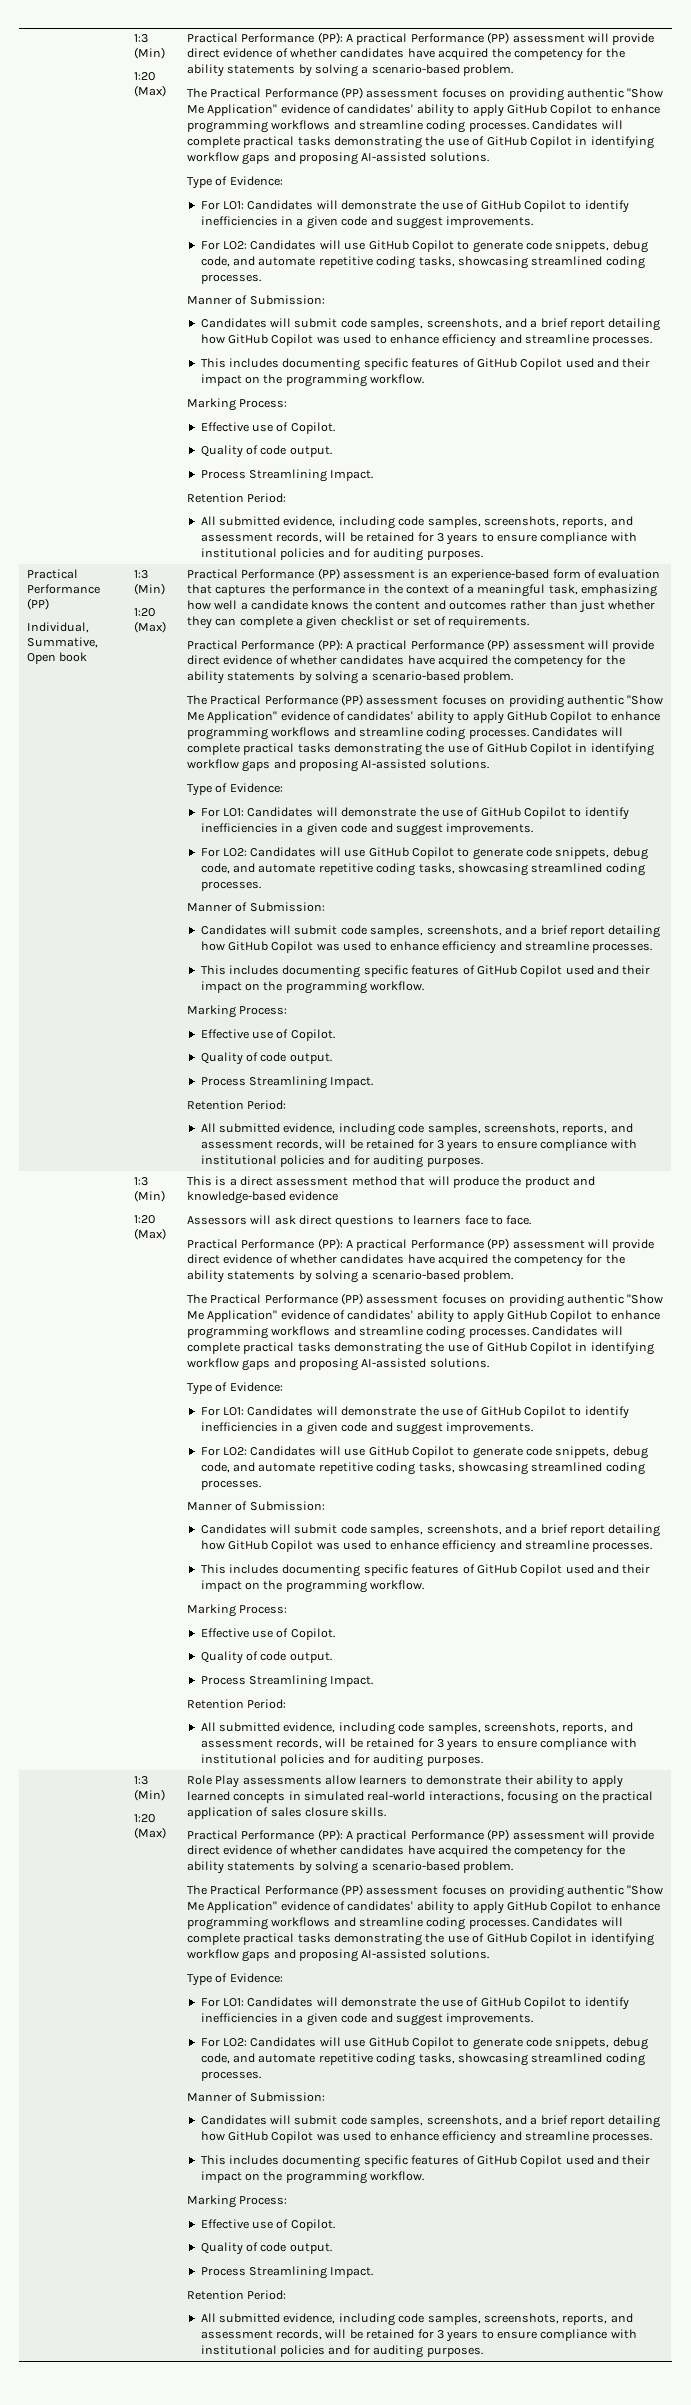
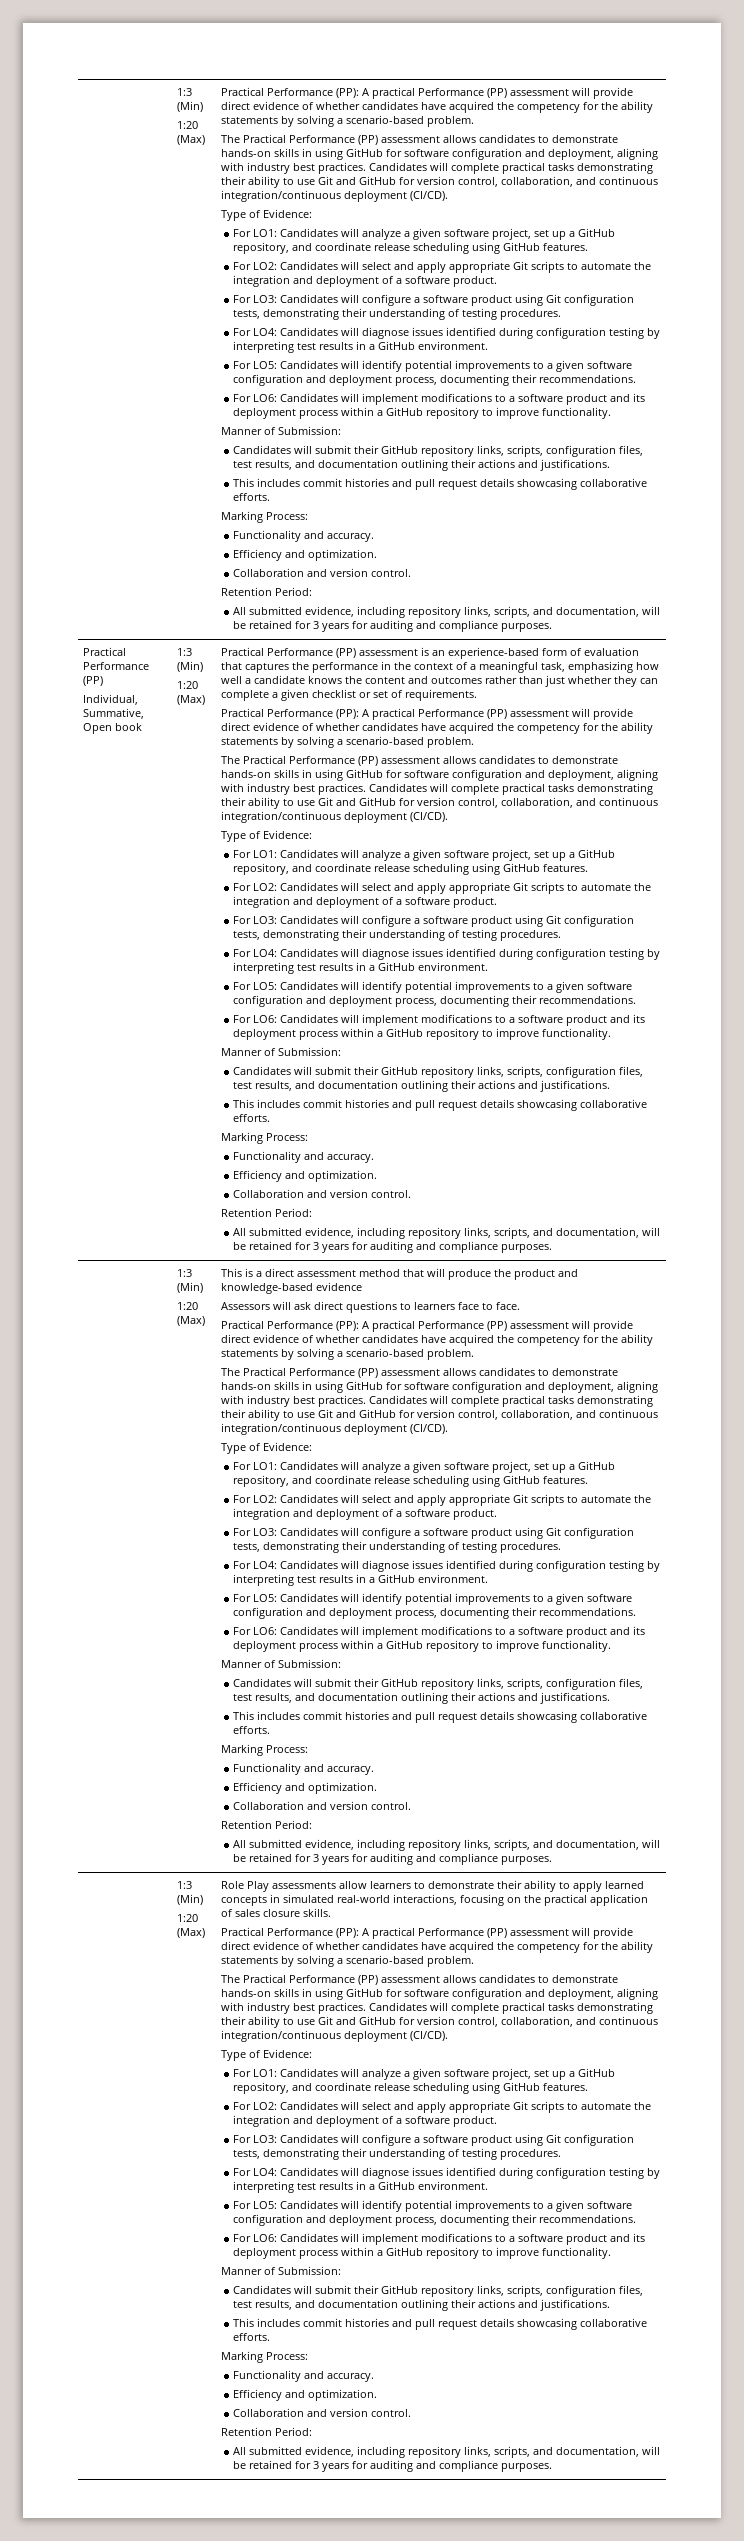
[441,88,664,101] [186,104,661,117] [186,120,623,133] [186,136,654,149] [186,152,489,165] [186,176,283,189] [200,200,629,213] [200,216,534,229] [200,240,648,253] [200,256,645,269] [200,274,261,284] [186,295,325,305] [200,318,661,331] [200,334,653,347] [200,358,651,371] [200,374,425,387] [186,398,288,411] [200,422,335,434] [200,445,332,458] [200,469,374,482] [186,493,287,503] [200,516,633,529] [200,532,637,545] [200,548,424,561] focuses on providing authentic "Show Me Application" evidence of candidates' ability to apply GitHub Copilot to enhance programming workflows and streamline coding processes. Candidates will complete practical tasks demonstrating the use of GitHub Copilot in identifying workflow gaps and proposing AI-assisted solutions. // Type of Evidence: // For LO1: Candidates will demonstrate the use of GitHub Copilot to identify inefficiencies in a given code and suggest improvements. // For LO2: Candidates will use GitHub Copilot to generate code snippets, debug code, and automate repetitive coding tasks, showcasing streamlined coding processes. // Manner of Submission: // Candidates will submit code samples, screenshots, and a brief report detailing how GitHub Copilot was used to enhance efficiency and streamline processes. // This includes documenting specific features of GitHub Copilot used and their impact on the programming workflow. // Marking Process: // Effective use of Copilot. // Quality of code output. // Process Streamlining Impact. // Retention Period: // All submitted evidence, including code samples, screenshots, reports, and assessment records, will be retained for 3 years to ensure compliance with institutional policies and for auditing -> [443,134,619,143] [221,148,659,160] [221,162,654,174] [221,176,659,188] [221,190,449,202] [221,209,313,221] [233,228,616,240] [233,242,589,254] [233,261,652,273] [233,275,498,287] [233,294,635,306] [233,308,562,320] [233,327,661,339] [233,341,489,353] [233,360,633,372] [233,374,637,386] [233,393,646,405] [233,407,612,419] [221,426,342,435] [233,445,644,457] [233,459,611,471] [233,478,648,490] [233,493,271,501] [221,511,309,523] [233,530,375,542] [233,549,378,561] [233,568,412,577] [221,587,313,596] [233,606,661,618] [233,620,499,632] allows candidates to demonstrate hands-on skills in using GitHub for software configuration and deployment, aligning with industry best practices. Candidates will complete practical tasks demonstrating their ability to use Git and GitHub for version control, collaboration, and continuous integration/continuous deployment (CI/CD). // Type of Evidence: // For LO1: Candidates will analyze a given software project, set up a GitHub repository, and coordinate release scheduling using GitHub features. // For LO2: Candidates will select and apply appropriate Git scripts to automate the integration and deployment of a software product. // For LO3: Candidates will configure a software product using Git configuration tests, demonstrating their understanding of testing procedures. // For LO4: Candidates will diagnose issues identified during configuration testing by interpreting test results in a GitHub environment. // For LO5: Candidates will identify potential improvements to a given software configuration and deployment process, documenting their recommendations. // For LO6: Candidates will implement modifications to a software product and its deployment process within a GitHub repository to improve functionality. // Manner of Submission: // Candidates will submit their GitHub repository links, scripts, configuration files, test results, and documentation outlining their actions and justifications. // This includes commit histories and pull request details showcasing collaborative efforts. // Marking Process: // Functionality and accuracy. // Efficiency and optimization. // Collaboration and version control. // Retention Period: // All submitted evidence, including repository links, scripts, and documentation, will be retained for 3 years for auditing and compliance
[441,695,664,708] [186,711,661,724] [186,727,623,740] [186,743,654,756] [186,759,489,772] [186,783,283,796] [200,807,629,820] [200,823,534,836] [200,847,648,860] [200,863,645,876] [200,881,261,891] [186,902,325,912] [200,925,661,938] [200,941,653,954] [200,965,651,978] [200,981,425,994] [186,1005,288,1018] [200,1029,335,1041] [200,1052,332,1065] [200,1076,374,1089] [186,1100,287,1110] [200,1123,633,1136] [200,1139,637,1152] [200,1155,424,1168] focuses on providing authentic "Show Me Application" evidence of candidates' ability to apply GitHub Copilot to enhance programming workflows and streamline coding processes. Candidates will complete practical tasks demonstrating the use of GitHub Copilot in identifying workflow gaps and proposing AI-assisted solutions. // Type of Evidence: // For LO1: Candidates will demonstrate the use of GitHub Copilot to identify inefficiencies in a given code and suggest improvements. // For LO2: Candidates will use GitHub Copilot to generate code snippets, debug code, and automate repetitive coding tasks, showcasing streamlined coding processes. // Manner of Submission: // Candidates will submit code samples, screenshots, and a brief report detailing how GitHub Copilot was used to enhance efficiency and streamline processes. // This includes documenting specific features of GitHub Copilot used and their impact on the programming workflow. // Marking Process: // Effective use of Copilot. // Quality of code output. // Process Streamlining Impact. // Retention Period: // All submitted evidence, including code samples, screenshots, reports, and assessment records, will be retained for 3 years to ensure compliance with institutional policies and for auditing -> [443,755,619,764] [221,769,659,781] [221,783,654,795] [221,797,659,809] [221,811,449,823] [221,830,313,842] [233,849,616,861] [233,863,589,875] [233,882,652,894] [233,896,498,908] [233,915,635,927] [233,929,562,941] [233,948,661,960] [233,962,489,974] [233,981,633,993] [233,995,637,1007] [233,1014,646,1026] [233,1028,612,1040] [221,1047,342,1056] [233,1066,644,1078] [233,1080,611,1092] [233,1099,648,1111] [233,1114,271,1122] [221,1132,309,1144] [233,1151,375,1163] [233,1170,378,1182] [233,1189,412,1198] [221,1208,313,1217] [233,1227,661,1239] [233,1241,499,1253] allows candidates to demonstrate hands-on skills in using GitHub for software configuration and deployment, aligning with industry best practices. Candidates will complete practical tasks demonstrating their ability to use Git and GitHub for version control, collaboration, and continuous integration/continuous deployment (CI/CD). // Type of Evidence: // For LO1: Candidates will analyze a given software project, set up a GitHub repository, and coordinate release scheduling using GitHub features. // For LO2: Candidates will select and apply appropriate Git scripts to automate the integration and deployment of a software product. // For LO3: Candidates will configure a software product using Git configuration tests, demonstrating their understanding of testing procedures. // For LO4: Candidates will diagnose issues identified during configuration testing by interpreting test results in a GitHub environment. // For LO5: Candidates will identify potential improvements to a given software configuration and deployment process, documenting their recommendations. // For LO6: Candidates will implement modifications to a software product and its deployment process within a GitHub repository to improve functionality. // Manner of Submission: // Candidates will submit their GitHub repository links, scripts, configuration files, test results, and documentation outlining their actions and justifications. // This includes commit histories and pull request details showcasing collaborative efforts. // Marking Process: // Functionality and accuracy. // Efficiency and optimization. // Collaboration and version control. // Retention Period: // All submitted evidence, including repository links, scripts, and documentation, will be retained for 3 years for auditing and compliance
[441,1294,664,1307] [186,1310,661,1323] [186,1326,623,1339] [186,1342,654,1355] [186,1358,489,1371] [186,1382,283,1395] [200,1406,629,1419] [200,1422,534,1435] [200,1446,648,1459] [200,1462,645,1475] [200,1480,261,1490] [186,1501,325,1511] [200,1524,661,1537] [200,1540,653,1553] [200,1564,651,1577] [200,1580,425,1593] [186,1604,288,1617] [200,1628,335,1640] [200,1651,332,1664] [200,1675,374,1688] [186,1699,287,1709] [200,1722,633,1735] [200,1738,637,1751] [200,1754,424,1767] focuses on providing authentic "Show Me Application" evidence of candidates' ability to apply GitHub Copilot to enhance programming workflows and streamline coding processes. Candidates will complete practical tasks demonstrating the use of GitHub Copilot in identifying workflow gaps and proposing AI-assisted solutions. // Type of Evidence: // For LO1: Candidates will demonstrate the use of GitHub Copilot to identify inefficiencies in a given code and suggest improvements. // For LO2: Candidates will use GitHub Copilot to generate code snippets, debug code, and automate repetitive coding tasks, showcasing streamlined coding processes. // Manner of Submission: // Candidates will submit code samples, screenshots, and a brief report detailing how GitHub Copilot was used to enhance efficiency and streamline processes. // This includes documenting specific features of GitHub Copilot used and their impact on the programming workflow. // Marking Process: // Effective use of Copilot. // Quality of code output. // Process Streamlining Impact. // Retention Period: // All submitted evidence, including code samples, screenshots, reports, and assessment records, will be retained for 3 years to ensure compliance with institutional policies and for auditing -> [443,1367,619,1376] [221,1381,659,1393] [221,1395,654,1407] [221,1409,659,1421] [221,1423,449,1435] [221,1442,313,1454] [233,1461,616,1473] [233,1475,589,1487] [233,1494,652,1506] [233,1508,498,1520] [233,1527,635,1539] [233,1541,562,1553] [233,1560,661,1572] [233,1574,489,1586] [233,1593,633,1605] [233,1607,637,1619] [233,1626,646,1638] [233,1640,612,1652] [221,1659,342,1668] [233,1678,644,1690] [233,1692,611,1704] [233,1711,648,1723] [233,1726,271,1734] [221,1744,309,1756] [233,1763,375,1775] [233,1782,378,1794] [233,1801,412,1810] [221,1820,313,1829] [233,1839,661,1851] [233,1853,499,1865] allows candidates to demonstrate hands-on skills in using GitHub for software configuration and deployment, aligning with industry best practices. Candidates will complete practical tasks demonstrating their ability to use Git and GitHub for version control, collaboration, and continuous integration/continuous deployment (CI/CD). // Type of Evidence: // For LO1: Candidates will analyze a given software project, set up a GitHub repository, and coordinate release scheduling using GitHub features. // For LO2: Candidates will select and apply appropriate Git scripts to automate the integration and deployment of a software product. // For LO3: Candidates will configure a software product using Git configuration tests, demonstrating their understanding of testing procedures. // For LO4: Candidates will diagnose issues identified during configuration testing by interpreting test results in a GitHub environment. // For LO5: Candidates will identify potential improvements to a given software configuration and deployment process, documenting their recommendations. // For LO6: Candidates will implement modifications to a software product and its deployment process within a GitHub repository to improve functionality. // Manner of Submission: // Candidates will submit their GitHub repository links, scripts, configuration files, test results, and documentation outlining their actions and justifications. // This includes commit histories and pull request details showcasing collaborative efforts. // Marking Process: // Functionality and accuracy. // Efficiency and optimization. // Collaboration and version control. // Retention Period: // All submitted evidence, including repository links, scripts, and documentation, will be retained for 3 years for auditing and compliance
[441,1885,664,1898] [186,1901,661,1914] [186,1917,623,1930] [186,1933,654,1946] [186,1949,489,1962] [186,1973,283,1986] [200,1997,629,2010] [200,2013,534,2026] [200,2037,648,2050] [200,2053,645,2066] [200,2071,261,2081] [186,2092,325,2102] [200,2115,661,2128] [200,2131,653,2144] [200,2155,651,2168] [200,2171,425,2184] [186,2195,288,2208] [200,2219,335,2231] [200,2242,332,2255] [200,2266,374,2279] [186,2290,287,2300] [200,2313,633,2326] [200,2329,637,2342] [200,2345,424,2358] focuses on providing authentic "Show Me Application" evidence of candidates' ability to apply GitHub Copilot to enhance programming workflows and streamline coding processes. Candidates will complete practical tasks demonstrating the use of GitHub Copilot in identifying workflow gaps and proposing AI-assisted solutions. // Type of Evidence: // For LO1: Candidates will demonstrate the use of GitHub Copilot to identify inefficiencies in a given code and suggest improvements. // For LO2: Candidates will use GitHub Copilot to generate code snippets, debug code, and automate repetitive coding tasks, showcasing streamlined coding processes. // Manner of Submission: // Candidates will submit code samples, screenshots, and a brief report detailing how GitHub Copilot was used to enhance efficiency and streamline processes. // This includes documenting specific features of GitHub Copilot used and their impact on the programming workflow. // Marking Process: // Effective use of Copilot. // Quality of code output. // Process Streamlining Impact. // Retention Period: // All submitted evidence, including code samples, screenshots, reports, and assessment records, will be retained for 3 years to ensure compliance with institutional policies and for auditing -> [443,1974,619,1983] [221,1988,659,2000] [221,2002,654,2014] [221,2016,659,2028] [221,2030,449,2042] [221,2049,313,2061] [233,2068,616,2080] [233,2082,589,2094] [233,2101,652,2113] [233,2115,498,2127] [233,2134,635,2146] [233,2148,562,2160] [233,2167,661,2179] [233,2181,489,2193] [233,2200,633,2212] [233,2214,637,2226] [233,2233,646,2245] [233,2247,612,2259] [221,2266,342,2275] [233,2285,644,2297] [233,2299,611,2311] [233,2318,648,2330] [233,2333,271,2341] [221,2351,309,2363] [233,2370,375,2382] [233,2389,378,2401] [233,2408,412,2417] [221,2427,313,2436] [233,2446,661,2458] [233,2460,499,2472] allows candidates to demonstrate hands-on skills in using GitHub for software configuration and deployment, aligning with industry best practices. Candidates will complete practical tasks demonstrating their ability to use Git and GitHub for version control, collaboration, and continuous integration/continuous deployment (CI/CD). // Type of Evidence: // For LO1: Candidates will analyze a given software project, set up a GitHub repository, and coordinate release scheduling using GitHub features. // For LO2: Candidates will select and apply appropriate Git scripts to automate the integration and deployment of a software product. // For LO3: Candidates will configure a software product using Git configuration tests, demonstrating their understanding of testing procedures. // For LO4: Candidates will diagnose issues identified during configuration testing by interpreting test results in a GitHub environment. // For LO5: Candidates will identify potential improvements to a given software configuration and deployment process, documenting their recommendations. // For LO6: Candidates will implement modifications to a software product and its deployment process within a GitHub repository to improve functionality. // Manner of Submission: // Candidates will submit their GitHub repository links, scripts, configuration files, test results, and documentation outlining their actions and justifications. // This includes commit histories and pull request details showcasing collaborative efforts. // Marking Process: // Functionality and accuracy. // Efficiency and optimization. // Collaboration and version control. // Retention Period: // All submitted evidence, including repository links, scripts, and documentation, will be retained for 3 years for auditing and compliance

